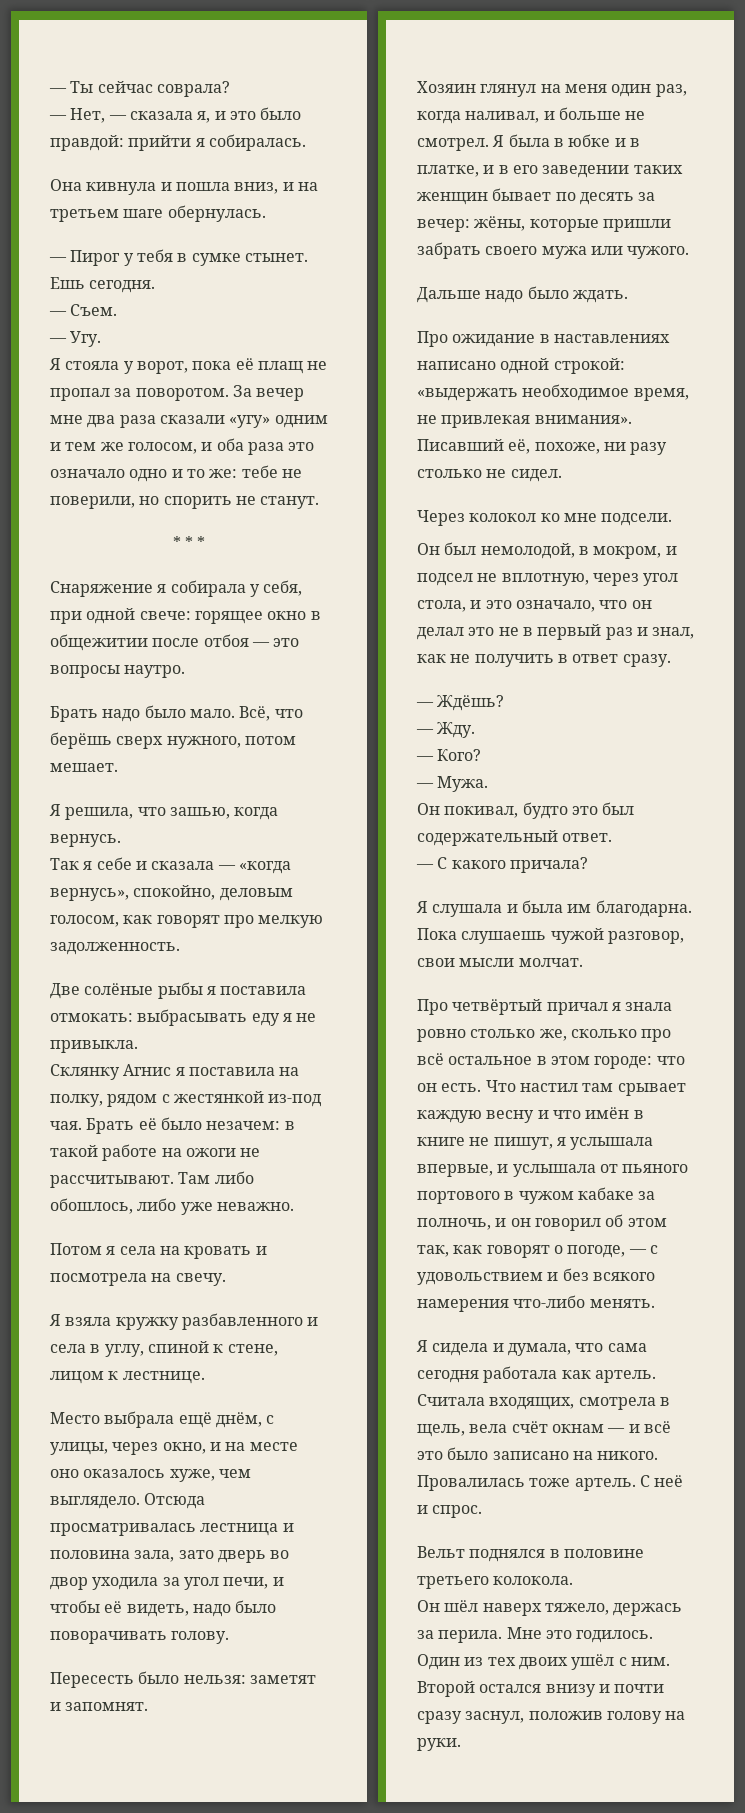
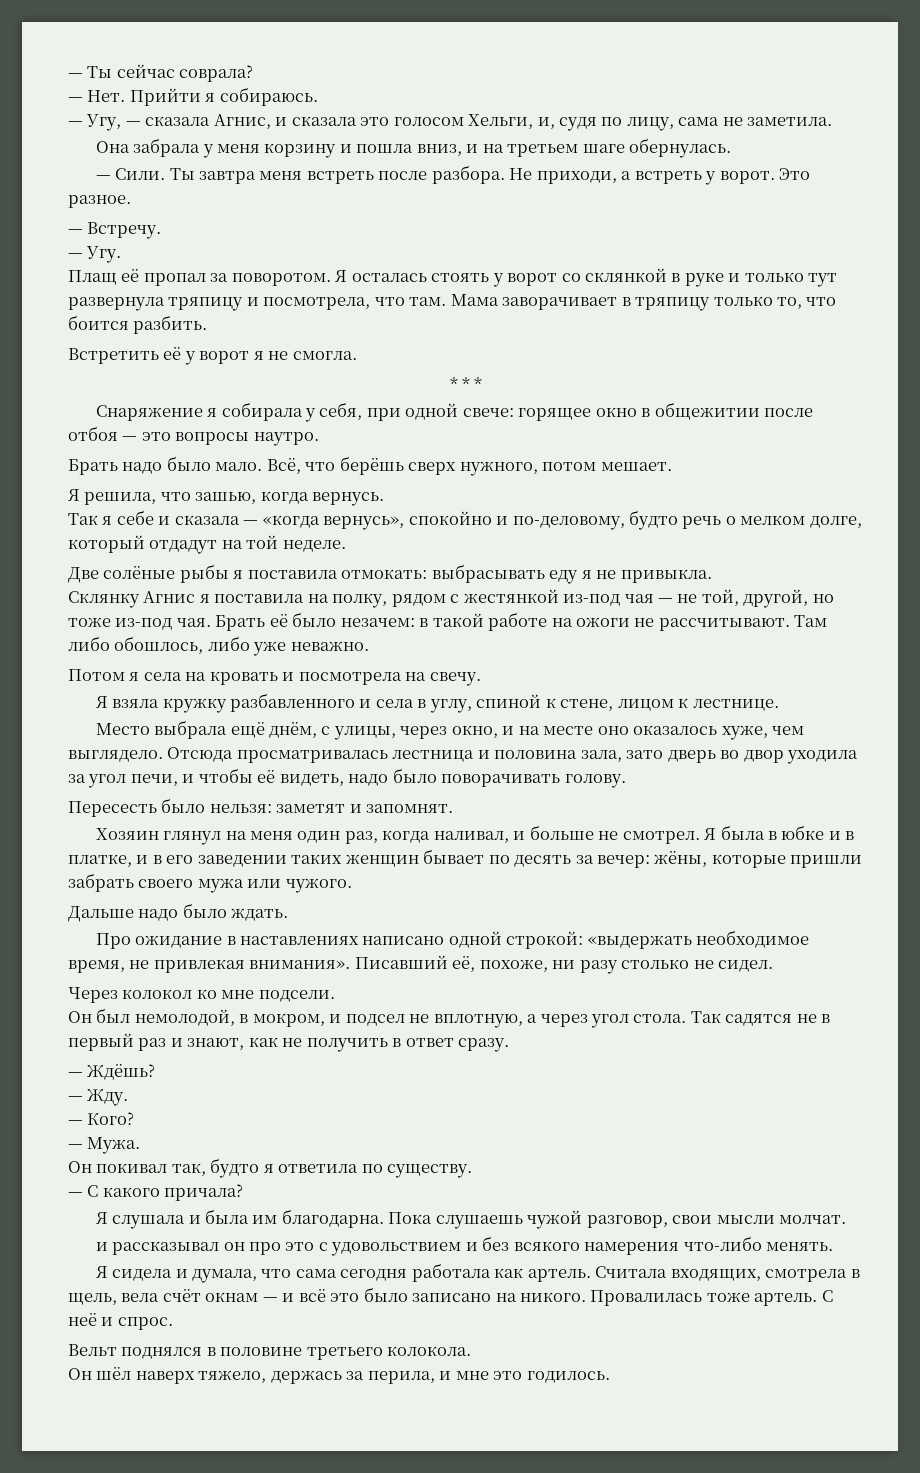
[70,107,302,123] [50,134,306,151] [50,179,157,195] Нет, — сказала я, и это было правдой: прийти я собиралась. // Она кивнула -> [87,87,318,106] [68,114,833,131] [95,138,337,158] Нет. Прийти я собираюсь. // — Угу, — сказала Агнис, и сказала это голосом Хельги, и, судя по лицу, сама не заметила. // Она забрала у меня корзину
[70,249,308,266] [50,277,156,293] [49,304,118,316] Пирог у тебя в сумке стынет. Ешь сегодня. // — Съем. -> [115,165,811,185] [68,195,131,208] [68,222,162,239] Сили. Ты завтра меня встреть после разбора. Не приходи, а встреть у ворот. Это разное. // — Встречу.
[49,358,328,374] [50,385,305,401] [50,415,328,428] [50,438,315,455] [50,465,302,482] [50,496,320,509] Я стояла у ворот, пока её плащ не пропал за поворотом. За вечер мне два раза сказали «угу» одним и тем же голосом, и оба раза это означало одно и то же: тебе не поверили, но спорить не станут. -> [68,268,838,287] [68,294,837,311] [68,315,208,334] [68,347,357,365] Плащ её пропал за поворотом. Я осталась стоять у ворот со склянкой в руке и только тут развернула тряпицу и посмотрела, что там. Мама заворачивает в тряпицу только то, что боится разбить. // Встретить её у ворот я не смогла.
[133,885,293,901] [50,915,324,928] [50,942,180,955] спокойно, деловым голосом, как говорят про мелкую задолженность. -> [408,510,862,530] [68,535,346,554] спокойно и по-деловому, будто речь о мелком долге, который отдадут на той неделе.
(322, 1100) none -> [624,589,834,608] [68,617,173,630] чая — не той, другой, но тоже из-под
(589, 579) none -> [527,1014,538,1023] а
[417,600,652,612] [417,627,495,640] стола, и это означало, что он делал это -> [633,1011,793,1026] стола. Так садятся
[652,627,695,639] знал, -> [187,1038,245,1050] знают,
[444,802,635,819] [417,830,613,846] покивал, будто это был содержательный ответ. -> [96,1158,473,1178] покивал так, будто я ответила по существу.
[417,999,673,1015] [417,1029,672,1042] [417,1053,685,1069] [417,1080,686,1096] [417,1107,644,1123] [417,1137,654,1150] [417,1164,689,1177] [417,1187,656,1204] [417,1214,667,1231] [417,1245,647,1258] Про четвёртый причал я знала ровно столько же, сколько про всё остальное в этом городе: что он есть. Что настил там срывает каждую весну и что имён в книге не пишут, я услышала впервые, и услышала от пьяного портового в чужом кабаке за полночь, и он говорил об этом так, как говорят о погоде, — -> [95,1241,315,1255] и рассказывал он про это
[438,1627,654,1643] [417,1654,670,1670] [417,1681,665,1697] [417,1711,686,1724] [417,1738,461,1751] перила. Мне это годилось. Один из тех двоих ушёл с ним. Второй остался внизу и почти сразу заснул, положив голову на руки. -> [367,1371,610,1384] перила, и мне это годилось.

